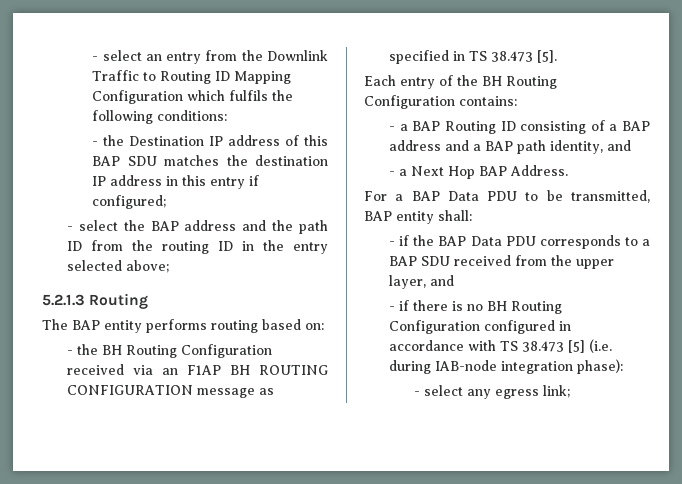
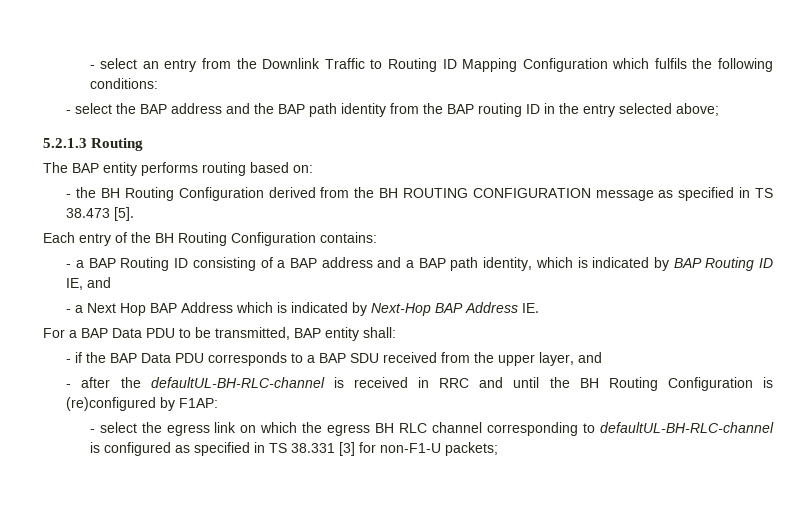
[92,135,329,146] [92,155,328,166] [92,175,260,189] [92,195,167,209] // - the Destination IP address of this BAP SDU matches the destination IP address in this entry if configured; -> (158, 83) none
[299,220,328,234] [67,240,154,251] path ID from the -> [278,103,475,117] BAP path identity from the BAP
[67,364,222,375] received via an F1AP -> [268,187,375,198] derived from the
(604, 147) none -> [535,257,773,271] [66,278,84,290] which is indicated by BAP Routing ID IE,
[510,165,569,176] Address. -> [181,302,540,316] Address which is indicated by Next-Hop BAP Address IE.
[399,300,563,314] [389,320,572,334] [389,339,613,353] [389,359,624,374] [414,385,571,399] if there is no BH Routing Configuration configured in accordance with TS 38.473 [5] (i.e. during IAB-node integration phase): // - select any egress link; -> [81,377,773,391] [66,397,219,411] [89,422,774,436] [89,442,498,456] after the defaultUL-BH-RLC-channel is received in RRC and until the BH Routing Configuration is (re)configured by F1AP: // - select the egress link on which the egress BH RLC channel corresponding to defaultUL-BH-RLC-channel is configured as specified in TS 38.331 [3] for non-F1-U packets;

